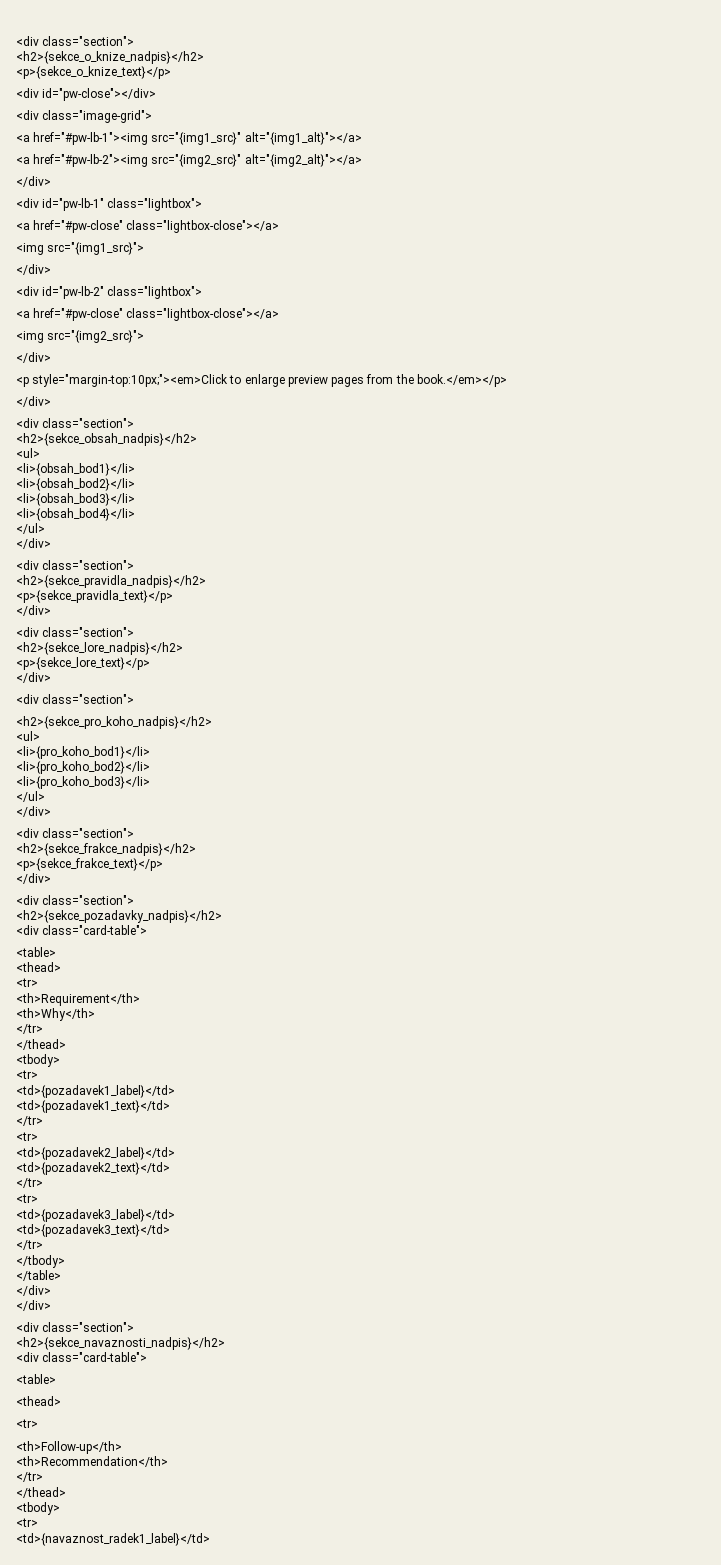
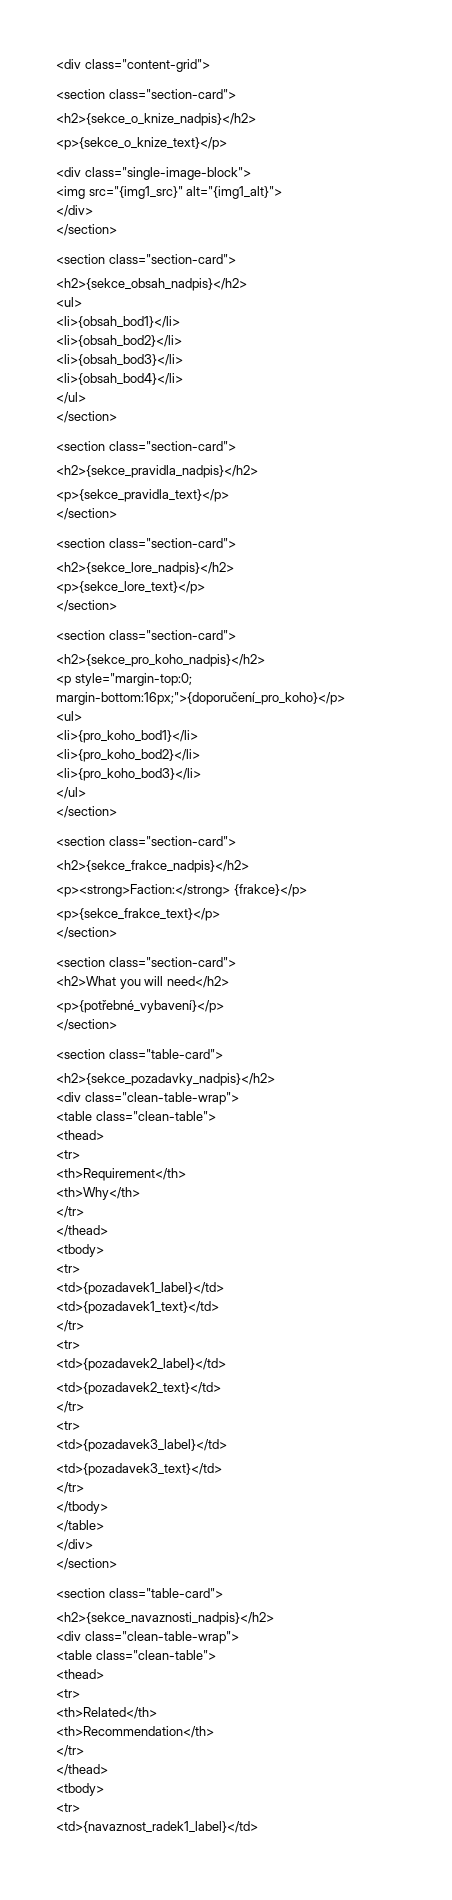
[16,36,135,46] <div class="section"> -> [56,59,210,72] [56,89,236,99] <div class="content-grid"> // <section class="section-card">
[42,88,157,101] [16,110,153,123] [16,132,362,145] [16,154,362,167] [16,176,51,187] [16,198,203,211] [16,220,280,233] [16,242,145,255] [16,264,51,275] [16,286,203,299] [16,308,280,321] [16,330,145,343] [16,352,51,363] [16,374,507,387] [16,396,51,407] [16,418,135,428] id="pw-close"></div> // <div class="image-grid"> // <a href="#pw-lb-1"><img src="{img1_src}" alt="{img1_alt}"></a> // <a href="#pw-lb-2"><img src="{img2_src}" alt="{img2_alt}"></a> // </div> // <div id="pw-lb-1" class="lightbox"> // <a href="#pw-close" class="lightbox-close"></a> // <img src="{img1_src}"> // </div> // <div id="pw-lb-2" class="lightbox"> // <a href="#pw-close" class="lightbox-close"></a> // <img src="{img2_src}"> // </div> // <p style="margin-top:10px;"><em>Click to enlarge preview pages from the book.</em></p> // </div> // <div class="section"> -> [84,167,251,180] [56,186,283,199] [56,205,93,217] [56,224,117,236] [56,254,236,264] class="single-image-block"> // <img src="{img1_src}" alt="{img1_alt}"> // </div> // </section> // <section class="section-card">
[16,538,51,549] [16,560,135,570] </div> // <div class="section"> -> [56,411,117,423] [56,441,236,451] </section> // <section class="section-card">
[16,605,51,616] [16,627,135,637] </div> // <div class="section"> -> [56,508,117,520] [56,538,236,548] </section> // <section class="section-card">
[16,672,51,683] [16,694,135,704] [16,716,212,729] </div> // <div class="section"> // <h2>{sekce_pro_koho_nadpis}</h2> -> [56,600,117,612] [56,630,236,640] [56,654,265,667] [56,673,192,686] [56,692,345,705] </section> // <section class="section-card"> // <h2>{sekce_pro_koho_nadpis}</h2> // <p style="margin-top:0; margin-bottom:16px;">{doporučení_pro_koho}</p>
[16,806,51,817] [16,828,135,838] </div> // <div class="section"> -> [56,806,117,818] [56,836,236,846] </section> // <section class="section-card">
(196, 849) none -> [56,884,307,897] // <p><strong>Faction:</strong> {frakce}</p>
[16,873,51,884] [16,895,135,905] </div> // <div class="section"> -> [56,927,117,939] [56,957,236,967] [56,976,229,989] [56,1000,224,1013] [56,1019,117,1031] [56,1049,223,1059] </section> // <section class="section-card"> // <h2>What you will need</h2> // <p>{potřebné_vybavení}</p> // </section> // <section class="table-card">
[42,925,148,935] [16,947,56,957] class="card-table"> // <table> -> [84,1092,239,1105] [56,1111,216,1121] class="clean-table-wrap"> // <table class="clean-table">
[16,1300,51,1311] [16,1322,135,1332] </div> // <div class="section"> -> [56,1558,117,1570] [56,1588,223,1598] </section> // <section class="table-card">
[42,1352,148,1362] [16,1374,56,1384] [16,1396,61,1406] [16,1419,38,1428] [16,1441,122,1454] class="card-table"> // <table> // <thead> // <tr> // <th>Follow-up</th> -> [84,1631,239,1644] [56,1650,216,1660] [56,1669,104,1679] [56,1689,80,1698] [56,1707,157,1719] class="clean-table-wrap"> // <table class="clean-table"> // <thead> // <tr> // <th>Related</th>

